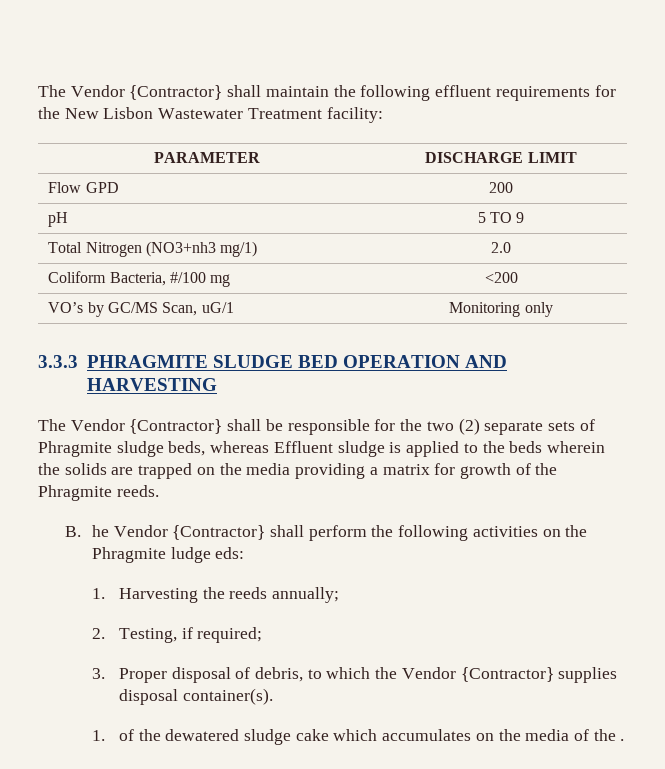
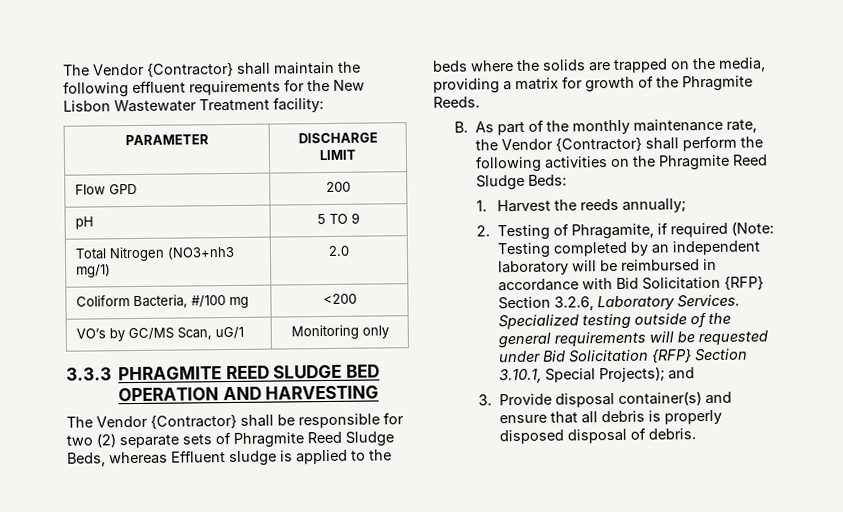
(208, 361) none -> [225,365,270,380] REED
[400,419,423,431] the -> (404, 418) none
[116,441,206,457] sludge beds, -> [307,431,394,447] [67,452,106,467] Reed Sludge Beds,
[546,441,605,453] wherein -> [470,60,514,72] where
[246,463,291,475] media -> [718,57,766,72] media,
[116,485,159,497] reeds. -> [433,96,480,108] Reeds.
[91,525,109,537] he -> [475,118,758,136] [475,139,499,151] As part of the monthly maintenance rate, the
[170,547,245,563] [91,588,198,603] ludge eds: // 1. Harvesting -> [732,154,769,166] [476,174,568,191] [476,199,552,213] Reed Sludge Beds: // 1. Harvest
[118,627,263,643] [91,667,618,683] [118,688,273,705] [91,729,625,745] Testing, if required; // 3. Proper disposal of debris, to which the Vendor {Contractor} supplies disposal container(s). // 1. of the dewatered sludge cake which accumulates on the media of the . -> [497,221,775,241] [497,240,762,259] [498,258,718,276] [498,275,765,292] [498,294,741,311] [498,312,732,330] [498,330,769,349] [499,348,749,363] [499,366,696,384] [478,391,733,408] [499,409,723,425] [499,427,697,445] Testing of Phragamite, if required (Note: Testing completed by an independent laboratory will be reimbursed in accordance with Bid Solicitation {RFP} Section 3.2.6, Laboratory Services. Specialized testing outside of the general requirements will be requested under Bid Solicitation {RFP} Section 3.10.1, Special Projects); and // 3. Provide disposal container(s) and ensure that all debris is properly disposed disposal of debris.

